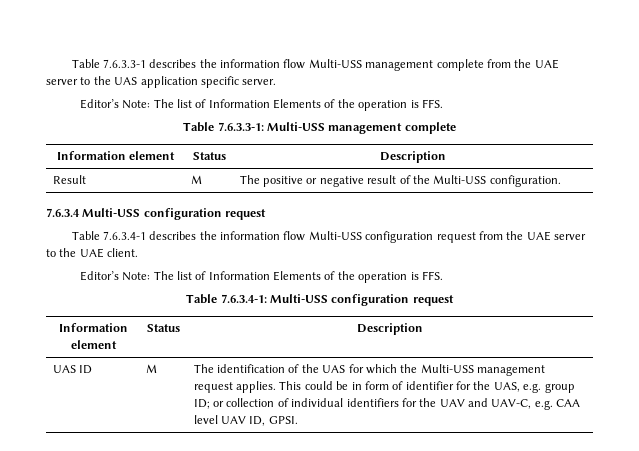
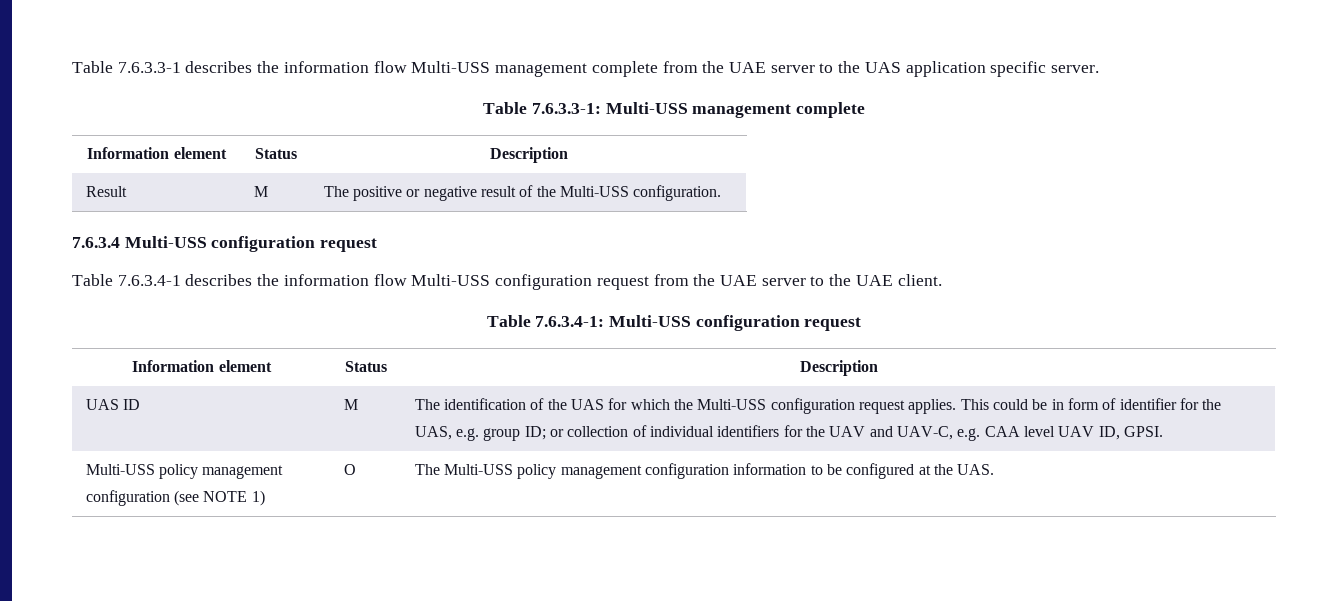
[79,99,443,111] // Editor’s Note: The list of Information Elements of the operation is FFS. -> (1100, 69) none
[79,271,443,283] // Editor’s Note: The list of Information Elements of the operation is FFS. -> (942, 280) none
[477,365,546,376] management -> [770,398,855,414] configuration
(298, 420) none -> [85,464,284,479] [85,490,265,506] [343,464,356,475] [414,463,995,479] // Multi-USS policy management configuration (see NOTE 1) | O | The Multi-USS policy management configuration information to be configured at the UAS.

